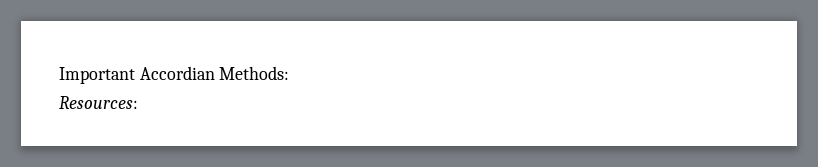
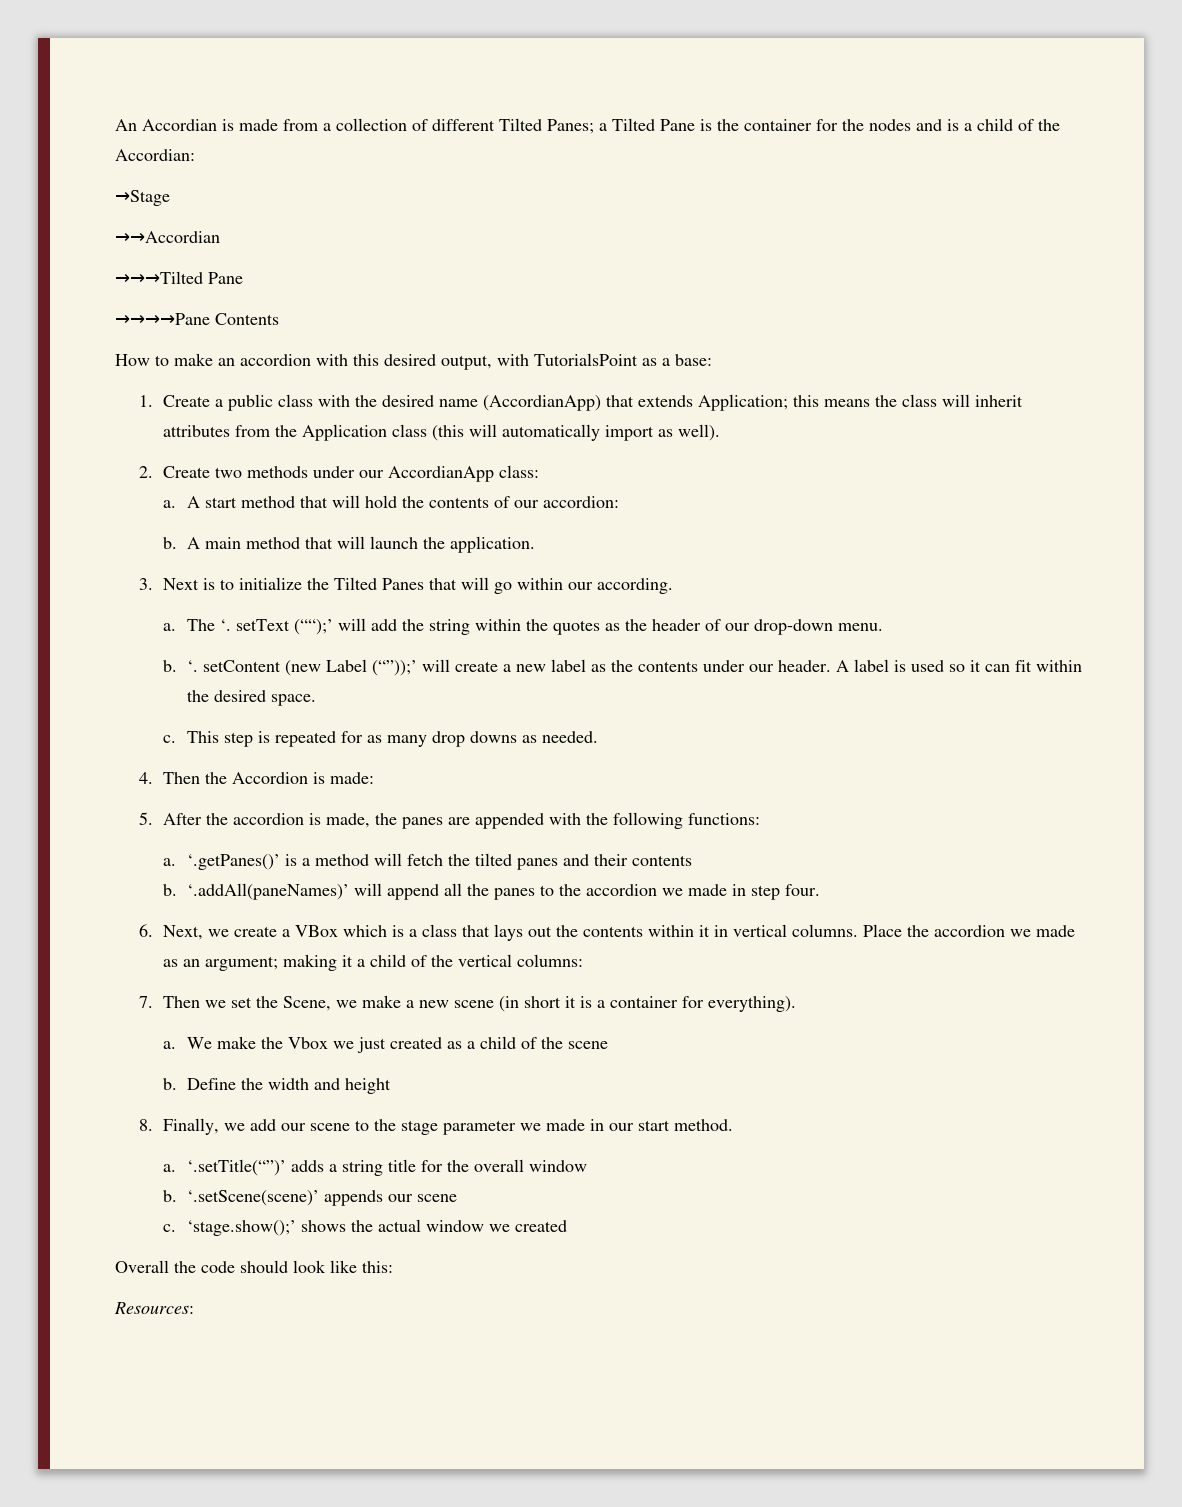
[59,66,290,84] Important Accordian Methods: -> [115,118,1060,134] [115,149,195,161] [115,190,170,206] [115,231,220,243] [115,271,243,284] [115,313,279,325] [115,353,712,370] [138,394,1023,411] [162,424,720,441] [138,465,539,482] [162,495,619,508] [162,536,535,553] [138,577,673,594] [162,618,883,635] [162,659,1082,676] [186,690,316,706] [162,731,598,747] [138,772,374,784] [138,812,760,829] [162,853,692,870] [162,883,820,900] [138,924,1075,941] [162,954,583,971] [138,995,796,1012] [162,1036,608,1053] [162,1078,391,1094] [138,1118,733,1135] [162,1159,587,1176] [162,1190,457,1206] [162,1219,567,1236] [115,1260,393,1273] An Accordian is made from a collection of different Tilted Panes; a Tilted Pane is the container for the nodes and is a child of the Accordian: // →Stage // →→Accordian // →→→Tilted Pane // →→→→Pane Contents // How to make an accordion with this desired output, with TutorialsPoint as a base: // 1. Create a public class with the desired name (AccordianApp) that extends Application; this means the class will inherit attributes from the Application class (this will automatically import as well). // 2. Create two methods under our AccordianApp class: // a. A start method that will hold the contents of our accordion: // b. A main method that will launch the application. // 3. Next is to initialize the Tilted Panes that will go within our according. // a. The ‘. setText (““);’ will add the string within the quotes as the header of our drop-down menu. // b. ‘. setContent (new Label (“”));’ will create a new label as the contents under our header. A label is used so it can fit within the desired space. // c. This step is repeated for as many drop downs as needed. // 4. Then the Accordion is made: // 5. After the accordion is made, the panes are appended with the following functions: // a. ‘.getPanes()’ is a method will fetch the tilted panes and their contents // b. ‘.addAll(paneNames)’ will append all the panes to the accordion we made in step four. // 6. Next, we create a VBox which is a class that lays out the contents within it in vertical columns. Place the accordion we made as an argument; making it a child of the vertical columns: // 7. Then we set the Scene, we make a new scene (in short it is a container for everything). // a. We make the Vbox we just created as a child of the scene // b. Define the width and height // 8. Finally, we add our scene to the stage parameter we made in our start method. // a. ‘.setTitle(“”)’ adds a string title for the overall window // b. ‘.setScene(scene)’ appends our scene // c. ‘stage.show();’ shows the actual window we created // Overall the code should look like this:

